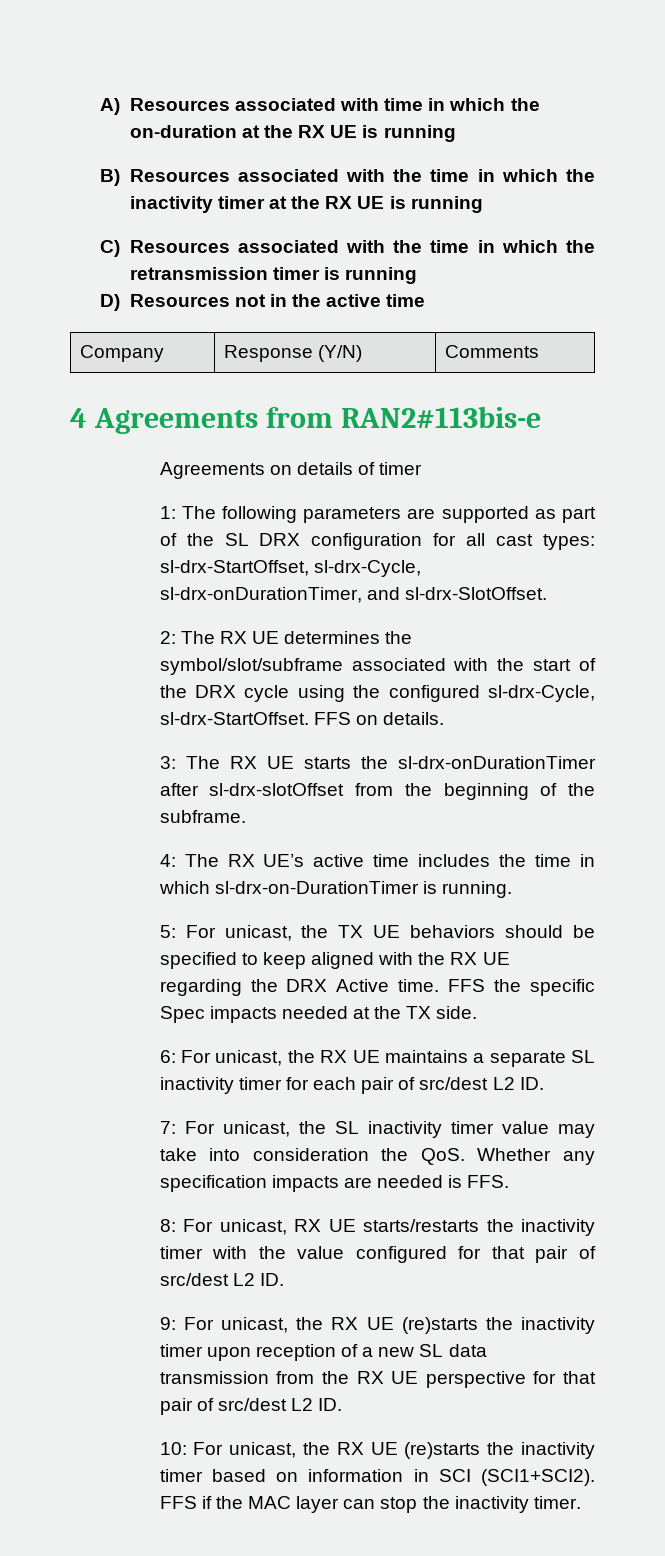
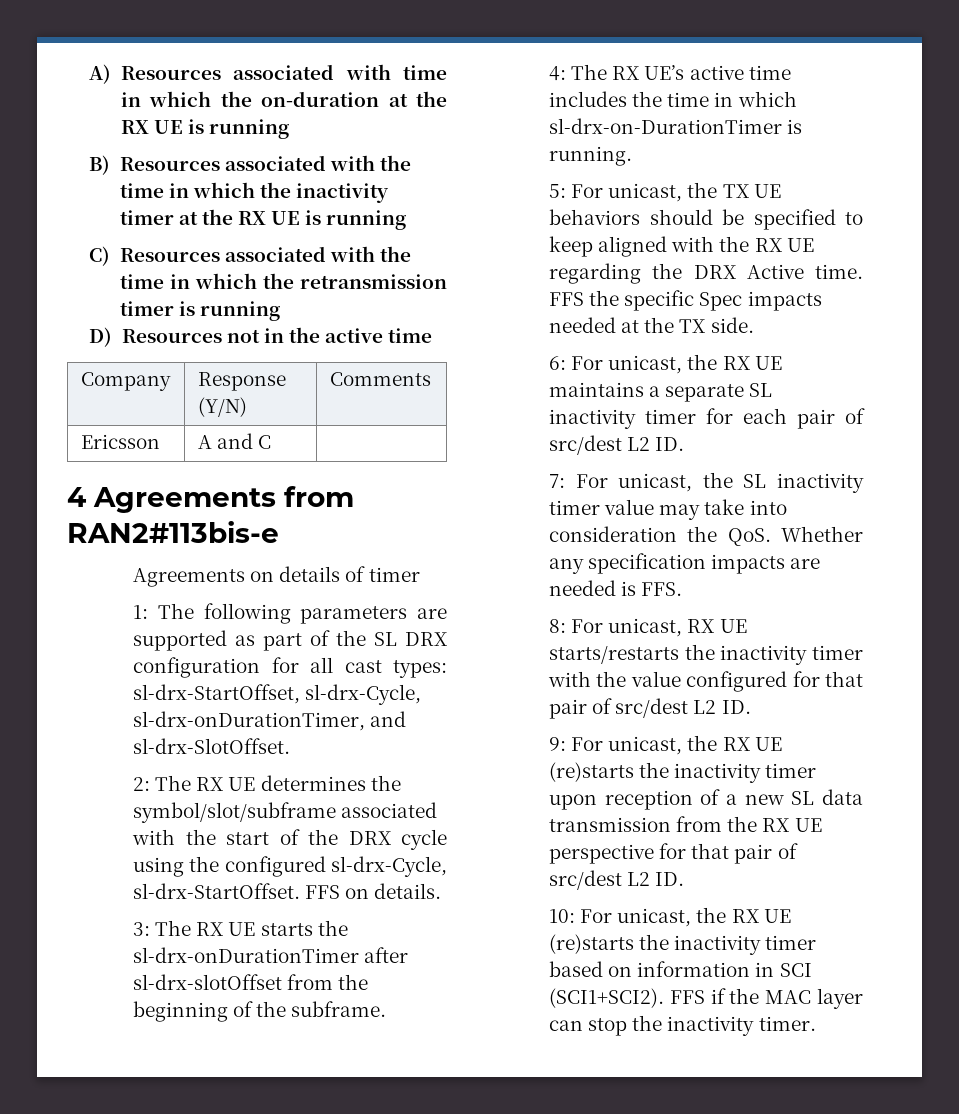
(540, 351) none -> [80,434,160,449] [197,433,271,449] // Ericsson | A and C |

